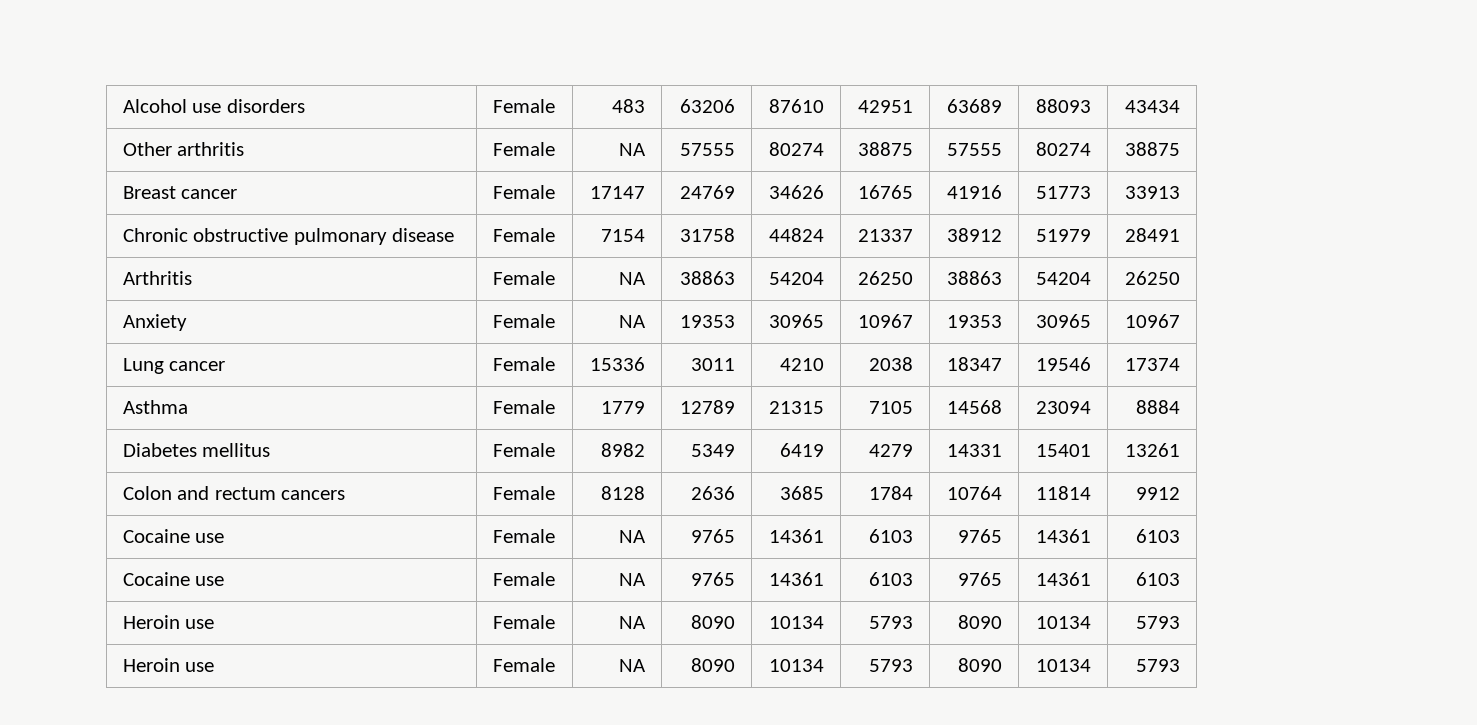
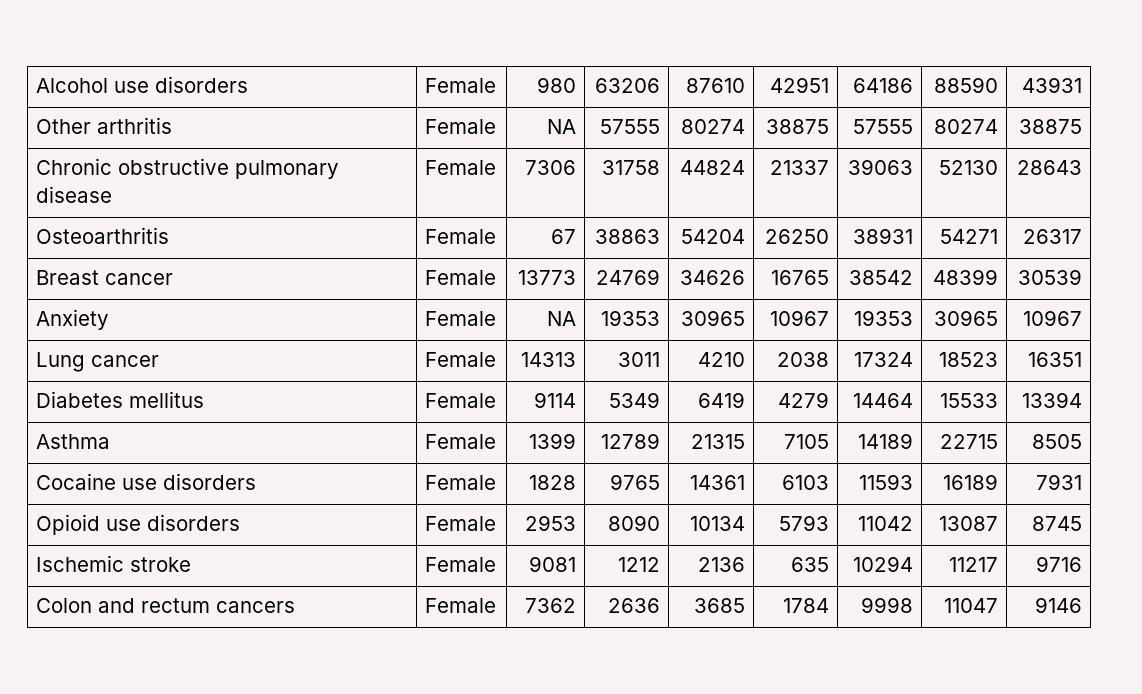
[612,99,646,113] 483 -> [536,77,576,93] 980
[947,99,1003,113] [1036,99,1092,113] [1125,100,1181,113] 63689 | 88093 | 43434 -> [852,78,913,93] [933,77,998,93] [1021,77,1082,93] 64186 | 88590 | 43931
(1181, 149) none -> [36,158,340,179] [36,186,113,203] [425,160,497,175] [524,160,576,175] [601,160,660,175] [679,160,745,175] [769,160,829,175] [847,159,913,175] [938,160,998,175] [1016,160,1082,175] [36,227,170,244] [425,229,497,244] [550,229,576,244] [594,229,660,244] [680,229,745,244] [764,229,829,244] [852,228,913,244] [939,229,998,244] [1022,229,1082,244] // Chronic obstructive pulmonary disease | Female | 7306 | 31758 | 44824 | 21337 | 39063 | 52130 | 28643 // Osteoarthritis | Female | 67 | 38863 | 54204 | 26250 | 38931 | 54271 | 26317
[590,186,646,199] 17147 -> [517,270,576,285] 13773
[947,185,1003,199] [1036,186,1092,199] [1125,186,1181,199] [122,228,455,245] [492,228,555,242] [601,229,646,242] [680,228,736,242] [769,228,825,242] [858,229,914,242] [947,228,1003,242] [1036,229,1092,242] [1125,228,1181,242] [122,271,192,285] [492,271,555,285] [619,272,647,285] [680,271,736,285] [769,272,825,285] [858,271,914,285] [947,271,1003,285] [1036,272,1092,285] [1125,271,1181,285] 41916 | 51773 | 33913 // Chronic obstructive pulmonary disease | Female | 7154 | 31758 | 44824 | 21337 | 38912 | 51979 | 28491 // Arthritis | Female | NA | 38863 | 54204 | 26250 | 38863 | 54204 | 26250 -> [848,270,913,285] [932,269,998,285] [1017,269,1082,285] 38542 | 48399 | 30539
[590,357,646,371] 15336 -> [520,352,576,367] 14313
[947,357,1003,371] [1036,357,1092,371] [1125,358,1181,371] 18347 | 19546 | 17374 -> [853,352,913,367] [938,352,998,367] [1027,352,1082,367] [36,391,205,408] [425,393,497,408] [533,392,576,408] [608,392,660,408] [697,392,745,408] [777,392,829,408] [852,393,913,408] [939,393,998,408] [1021,392,1082,408] 17324 | 18523 | 16351 // Diabetes mellitus | Female | 9114 | 5349 | 6419 | 4279 | 14464 | 15533 | 13394
[601,401,646,414] 1779 -> [528,433,576,449] 1399
[947,400,1003,414] [1036,401,1092,414] [1136,400,1181,414] [122,443,271,457] [492,443,555,457] [601,443,646,457] [691,444,736,457] [780,443,825,457] [869,444,914,457] [947,444,1003,457] [1036,444,1092,457] [1125,443,1181,457] 14568 | 23094 | 8884 // Diabetes mellitus | Female | 8982 | 5349 | 6419 | 4279 | 14331 | 15401 | 13261 -> [857,433,913,449] [939,434,998,449] [1031,434,1082,449] [36,473,257,490] [425,475,497,490] [528,475,576,490] [609,474,660,490] [689,475,745,490] [781,475,829,490] [858,474,913,490] [942,474,998,490] [1035,474,1082,490] [36,514,241,535] [425,516,497,531] [524,515,576,531] [607,515,660,531] [689,516,745,531] [778,515,829,531] [857,516,913,531] [938,516,998,531] [1031,516,1082,531] [36,555,192,572] [425,557,497,572] [528,556,576,572] [617,557,660,572] [697,557,745,572] [790,557,829,572] [852,556,913,572] [948,557,998,572] [1035,556,1082,572] 14189 | 22715 | 8505 // Cocaine use disorders | Female | 1828 | 9765 | 14361 | 6103 | 11593 | 16189 | 7931 // Opioid use disorders | Female | 2953 | 8090 | 10134 | 5793 | 11042 | 13087 | 8745 // Ischemic stroke | Female | 9081 | 1212 | 2136 | 635 | 10294 | 11217 | 9716
[601,486,646,500] 8128 -> [524,598,576,613] 7362
[947,486,1003,500] [1036,486,1092,500] [1136,487,1181,500] [122,529,225,543] [492,529,555,543] [619,530,647,543] [691,529,736,543] [769,529,825,543] [869,529,914,543] [958,529,1003,543] [1036,529,1092,543] [1136,529,1181,543] [122,572,225,586] [492,572,555,586] [619,573,647,586] [691,572,736,586] [769,572,825,586] [869,572,914,586] [958,572,1003,586] [1036,572,1092,586] [1136,572,1181,586] [122,615,215,629] [492,615,555,629] [619,616,647,629] [691,615,736,629] [769,616,825,629] [869,616,914,629] [958,615,1003,629] [1036,616,1092,629] [1136,616,1181,629] [122,658,215,672] [492,658,555,672] [619,659,647,672] [691,658,736,672] [769,659,825,672] [869,659,914,672] [958,658,1003,672] [1036,659,1092,672] [1136,659,1181,672] 10764 | 11814 | 9912 // Cocaine use | Female | NA | 9765 | 14361 | 6103 | 9765 | 14361 | 6103 // Cocaine use | Female | NA | 9765 | 14361 | 6103 | 9765 | 14361 | 6103 // Heroin use | Female | NA | 8090 | 10134 | 5793 | 8090 | 10134 | 5793 // Heroin use | Female | NA | 8090 | 10134 | 5793 | 8090 | 10134 | 5793 -> [860,597,913,613] [943,598,998,613] [1034,597,1082,613] 9998 | 11047 | 9146

